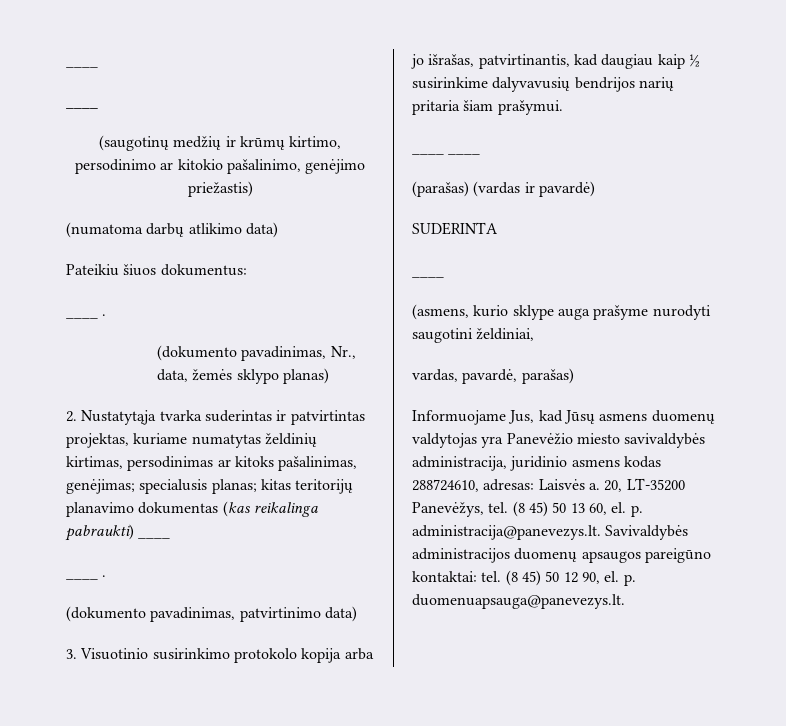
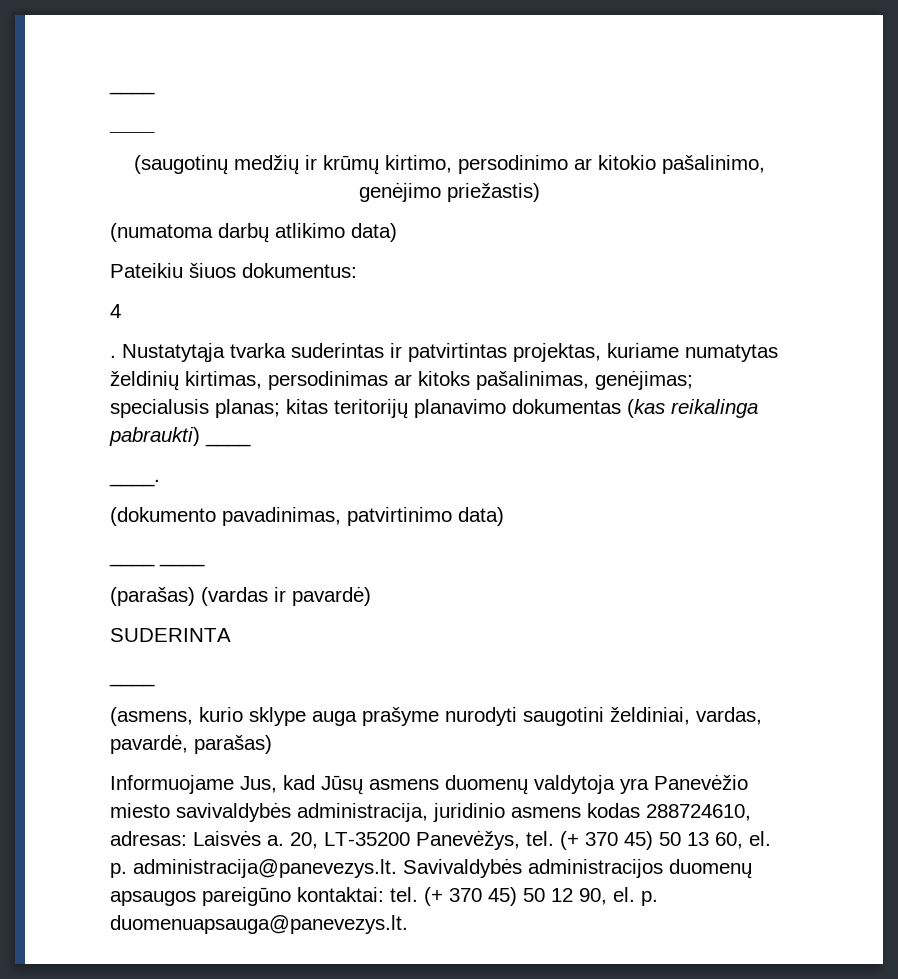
[66,316,98,319] [102,314,107,316] [156,345,356,361] [156,368,329,384] [66,411,77,422] ____ . // (dokumento pavadinimas, Nr., data, žemės sklypo planas) // 2. -> [110,304,121,318] [110,355,116,358] 4 // .
[66,577,98,580] [102,575,107,577] ____ . -> [109,479,160,487] ____.
[66,648,374,663] [411,54,700,69] [412,77,674,92] [412,100,563,115] // 3. Visuotinio susirinkimo protokolo kopija arba jo išrašas, patvirtinantis, kad daugiau kaip ½ susirinkime dalyvavusių bendrijos narių pritaria šiam prašymui. -> (504, 516) none
(535, 334) // -> (690, 716) none
[412,433,477,448] valdytojas -> [534,775,615,794] valdytoja
[512,501,525,517] (8 -> [560,831,618,850] (+ 370
[505,570,518,586] (8 -> [424,887,482,906] (+ 370

